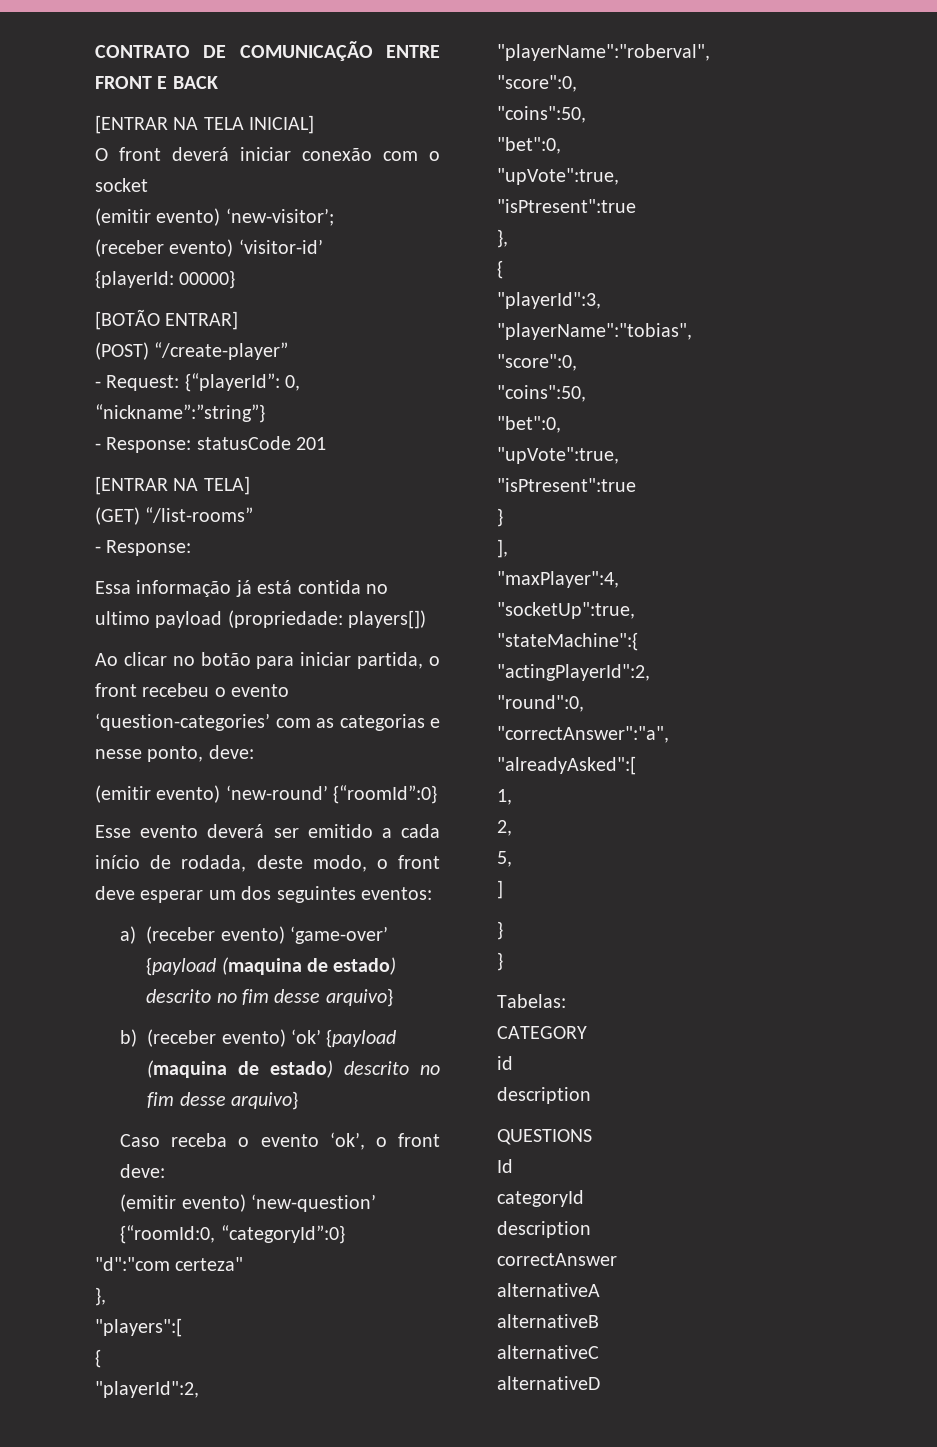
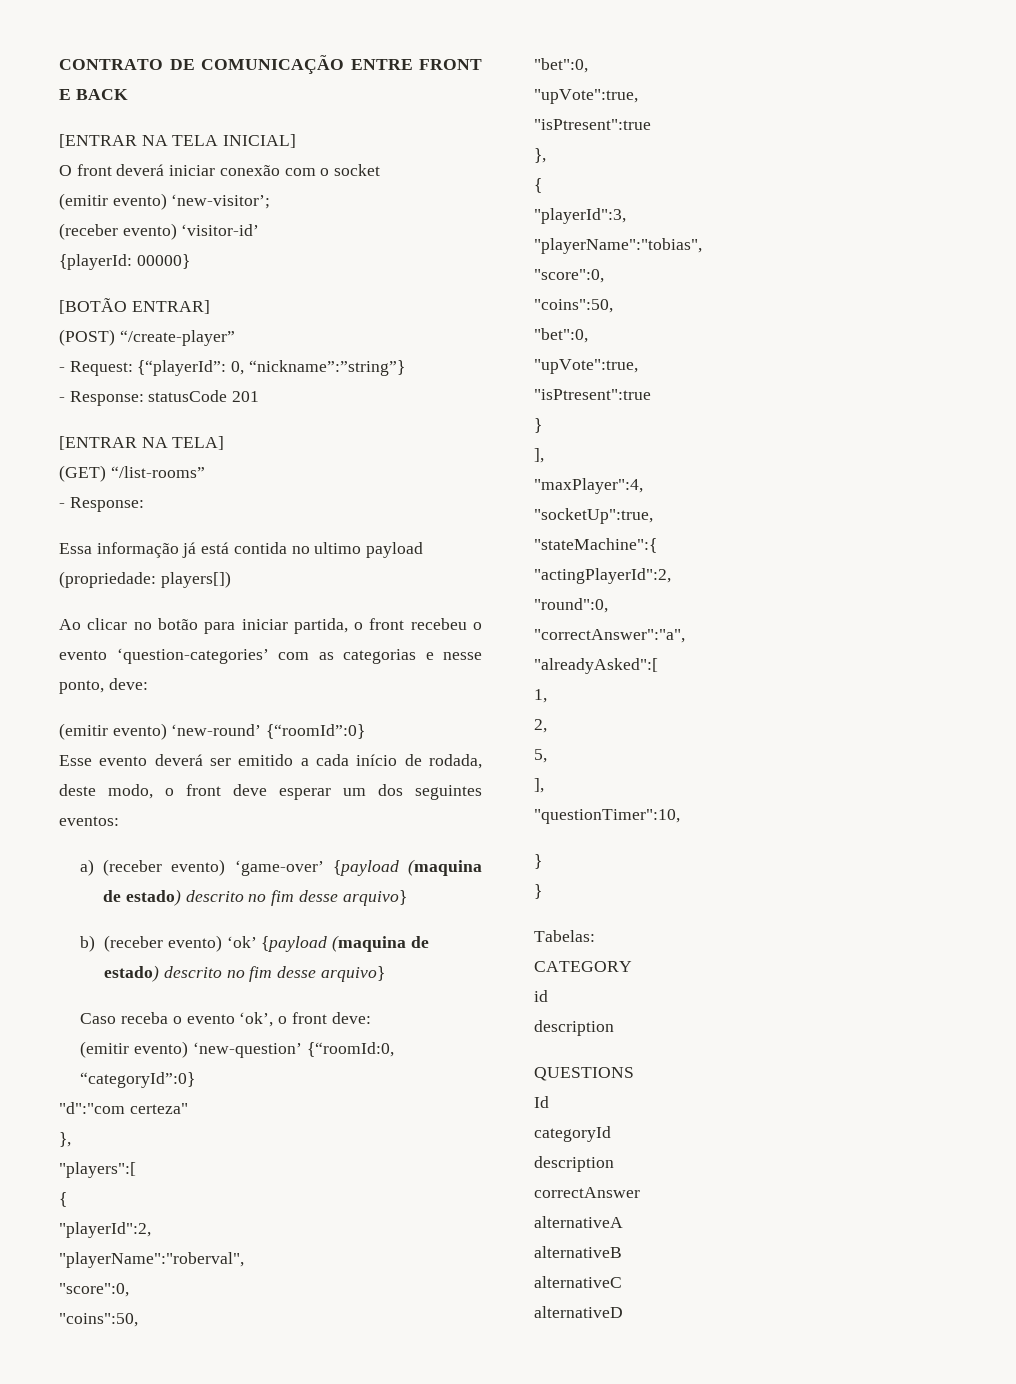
[497,880,503,899] ] -> [534,778,544,793] [534,809,680,824] ], // "questionTimer":10,

